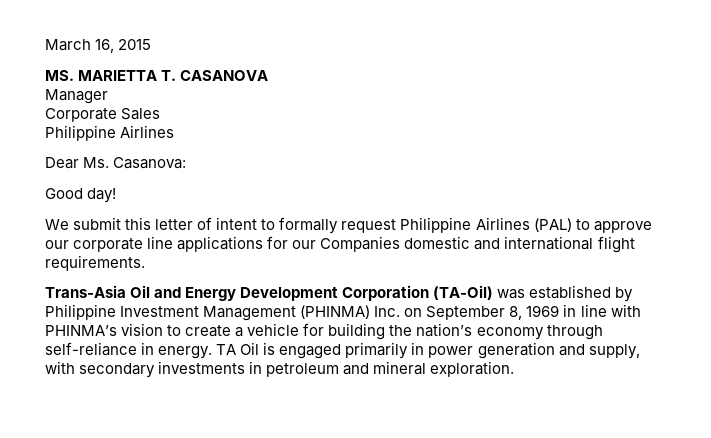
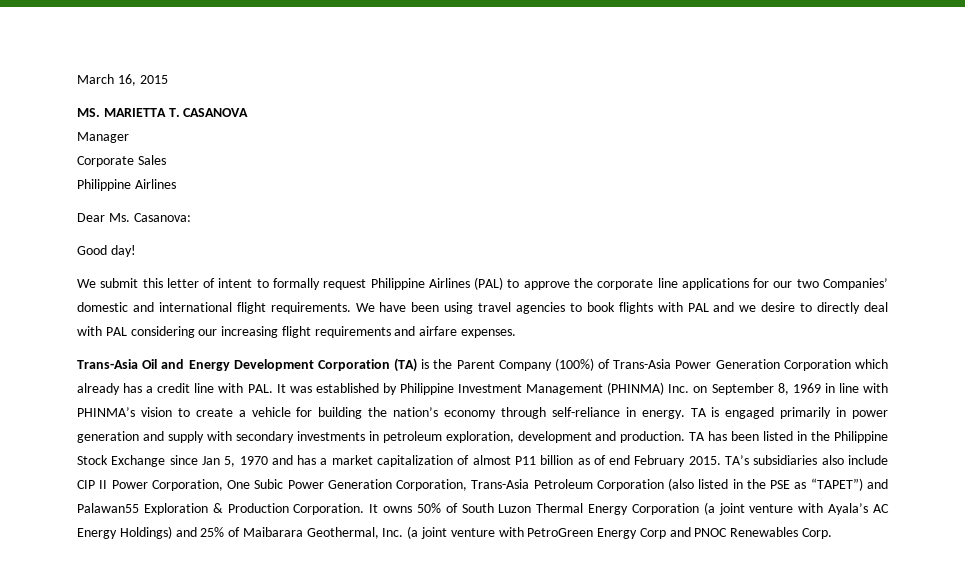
[45,240,69,249] our -> [574,278,593,288] the
[320,236,401,252] Companies -> [796,278,889,290] two Companies’
(145, 263) none -> [355,302,889,314] [77,326,517,338] We have been using travel agencies to book flights with PAL and we desire to directly deal with PAL considering our increasing flight requirements and airfare expenses.
[433,285,494,300] (TA-Oil) -> [394,358,888,372] [77,383,286,395] (TA) is the Parent Company (100%) of Trans-Asia Power Generation Corporation which already has a credit line with PAL. It
[240,342,260,355] Oil -> (707, 412) none
[588,344,640,359] supply, -> [167,431,204,443] supply
[343,361,515,377] and mineral exploration. -> [445,431,889,443] [77,455,889,467] [77,478,889,491] [77,502,890,515] [77,526,833,539] exploration, development and production. TA has been listed in the Philippine Stock Exchange since Jan 5, 1970 and has a market capitalization of almost P11 billion as of end February 2015. TA’s subsidiaries also include CIP II Power Corporation, One Subic Power Generation Corporation, Trans-Asia Petroleum Corporation (also listed in the PSE as “TAPET”) and Palawan55 Exploration & Production Corporation. It owns 50% of South Luzon Thermal Energy Corporation (a joint venture with Ayala’s AC Energy Holdings) and 25% of Maibarara Geothermal, Inc. (a joint venture with PetroGreen Energy Corp and PNOC Renewables Corp.

